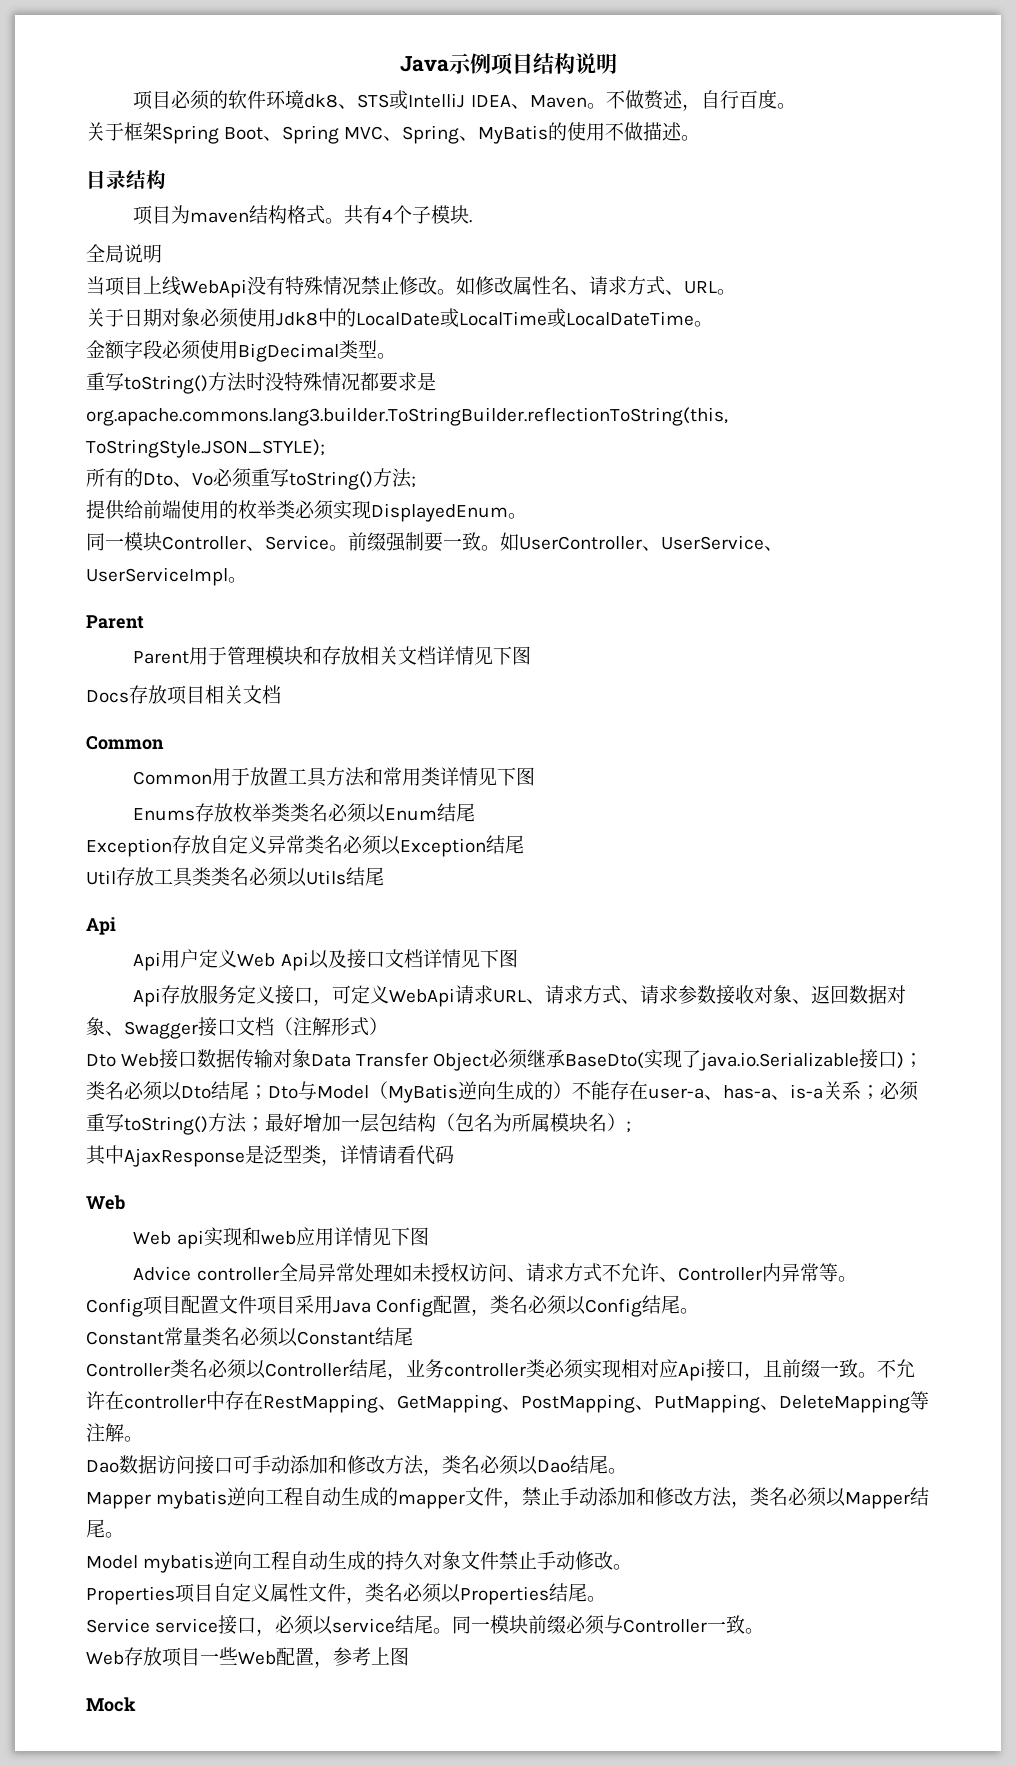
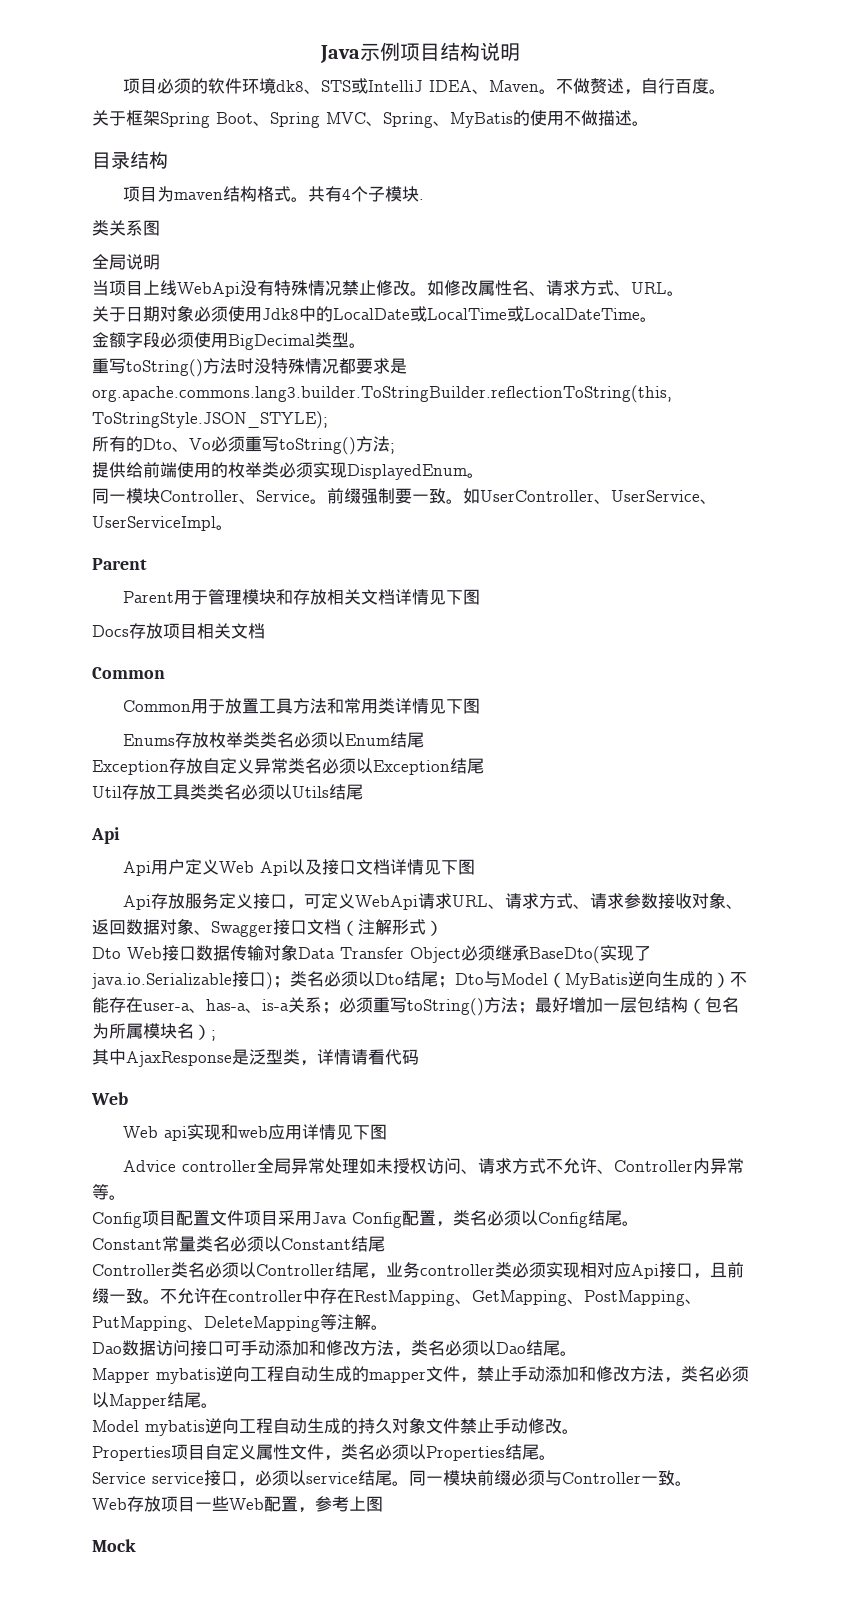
(473, 221) none -> [92,220,160,236] // 类关系图

